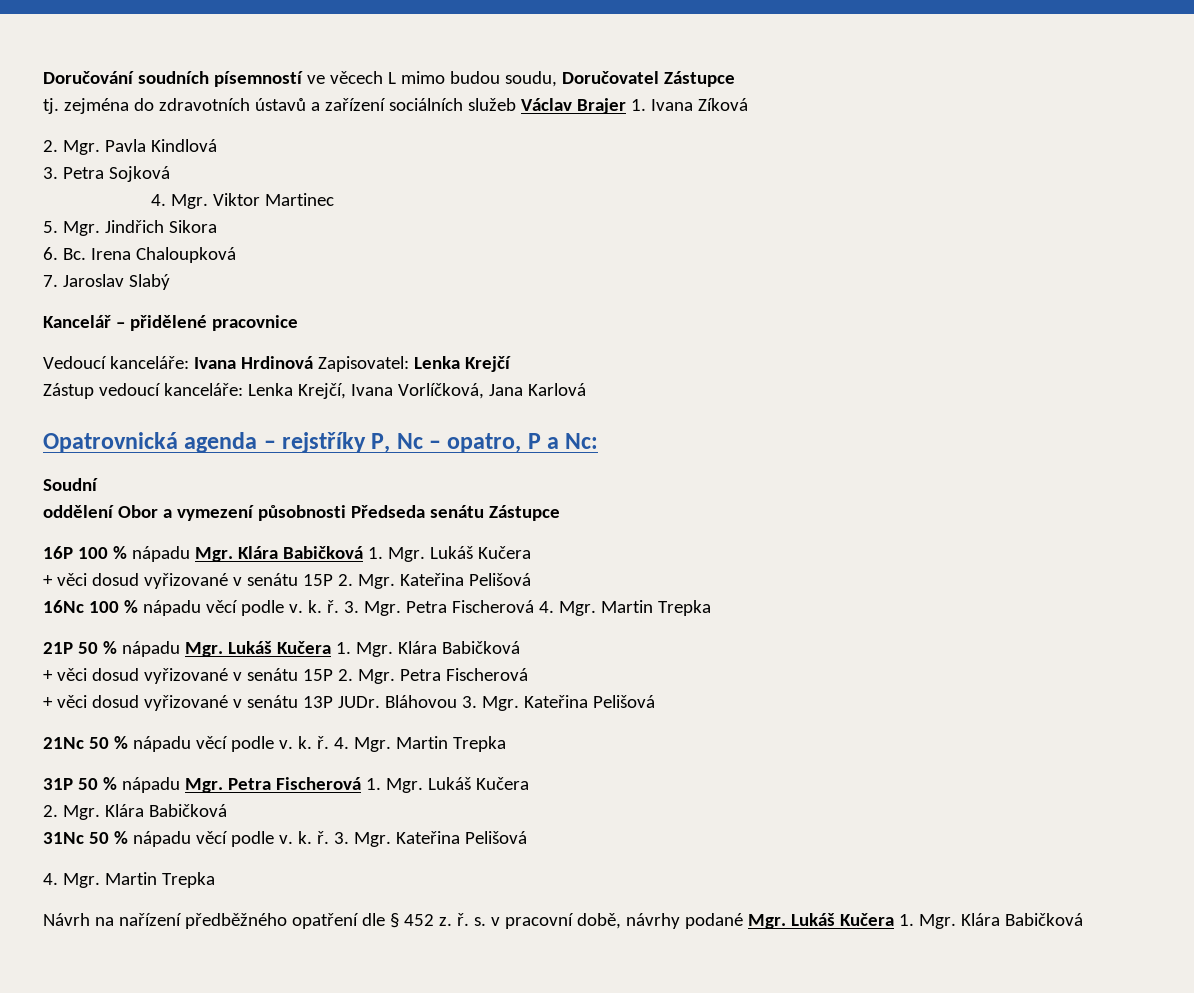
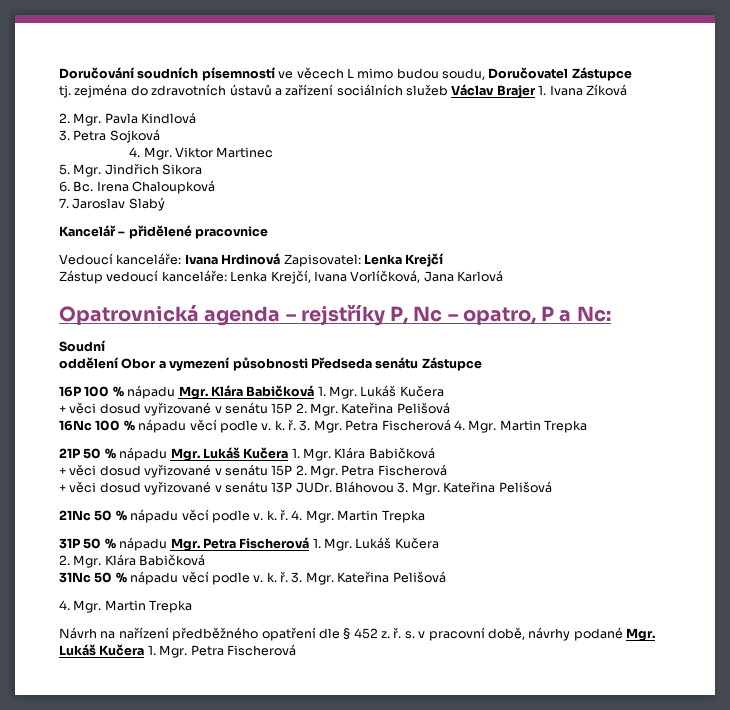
[960,913,1083,926] Klára Babičková -> [190,644,296,656] Petra Fischerová

